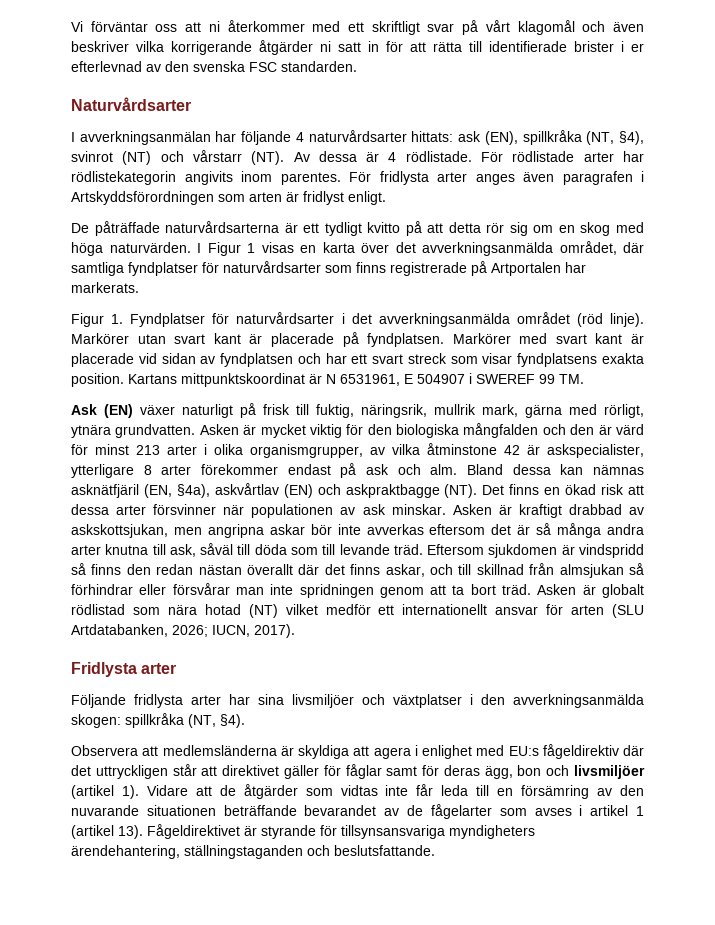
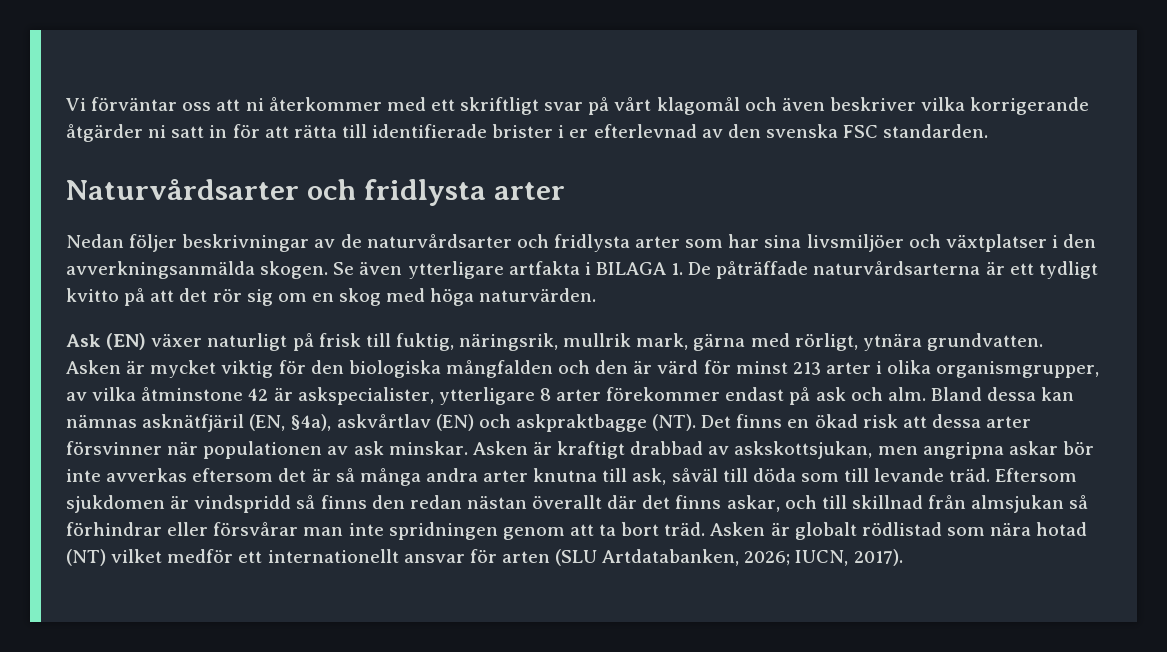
[71,130,645,145] [71,150,644,165] [71,171,644,185] [71,191,386,205] // I avverkningsanmälan har följande 4 naturvårdsarter hittats: ask (EN), spillkråka (NT, §4), svinrot (NT) och vårstarr (NT). Av dessa är 4 rödlistade. För rödlistade arter har rödlistekategorin angivits inom parentes. För fridlysta arter anges även paragrafen i Artskyddsförordningen som arten är fridlyst enligt. // -> [306,179,565,206] [66,234,1097,252] [66,261,684,279] och fridlysta arter // Nedan följer beskrivningar av de naturvårdsarter och fridlysta arter som har sina livsmiljöer och växtplatser i den avverkningsanmälda skogen. Se även ytterligare artfakta i BILAGA 1.
[448,222,481,233] detta -> [179,288,208,302] det
[197,241,644,256] [71,261,586,276] [71,282,139,293] [71,312,645,327] [71,332,644,347] [71,353,644,367] [71,373,584,387] I Figur 1 visas en karta över det avverkningsanmälda området, där samtliga fyndplatser för naturvårdsarter som finns registrerade på Artportalen har markerats. // Figur 1. Fyndplatser för naturvårdsarter i det avverkningsanmälda området (röd linje). Markörer utan svart kant är placerade på fyndplatsen. Markörer med svart kant är placerade vid sidan av fyndplatsen och har ett svart streck som visar fyndplatsens exakta position. Kartans mittpunktskoordinat är N 6531961, E 504907 i SWEREF 99 TM. -> (597, 295) none
[71,662,177,677] [71,694,644,708] [71,713,245,728] [71,744,644,759] [71,764,645,779] [71,784,644,799] [71,804,644,819] [71,824,535,839] [71,845,435,859] // Fridlysta arter // Följande fridlysta arter har sina livsmiljöer och växtplatser i den avverkningsanmälda skogen: spillkråka (NT, §4). // Observera att medlemsländerna är skyldiga att agera i enlighet med EU:s fågeldirektiv där det uttryckligen står att direktivet gäller för fåglar samt för deras ägg, bon och livsmiljöer (artikel 1). Vidare att de åtgärder som vidtas inte får leda till en försämring av den nuvarande situationen beträffande bevarandet av de fågelarter som avses i artikel 1 (artikel 13). Fågeldirektivet är styrande för tillsynsansvariga myndigheters ärendehantering, ställningstaganden och beslutsfattande. -> (903, 557) none

